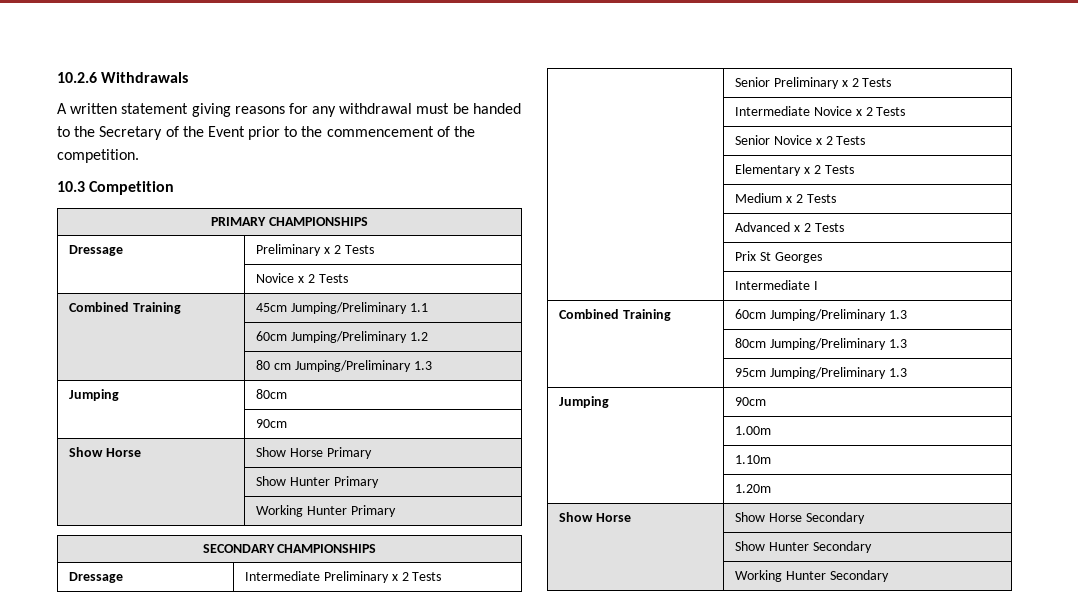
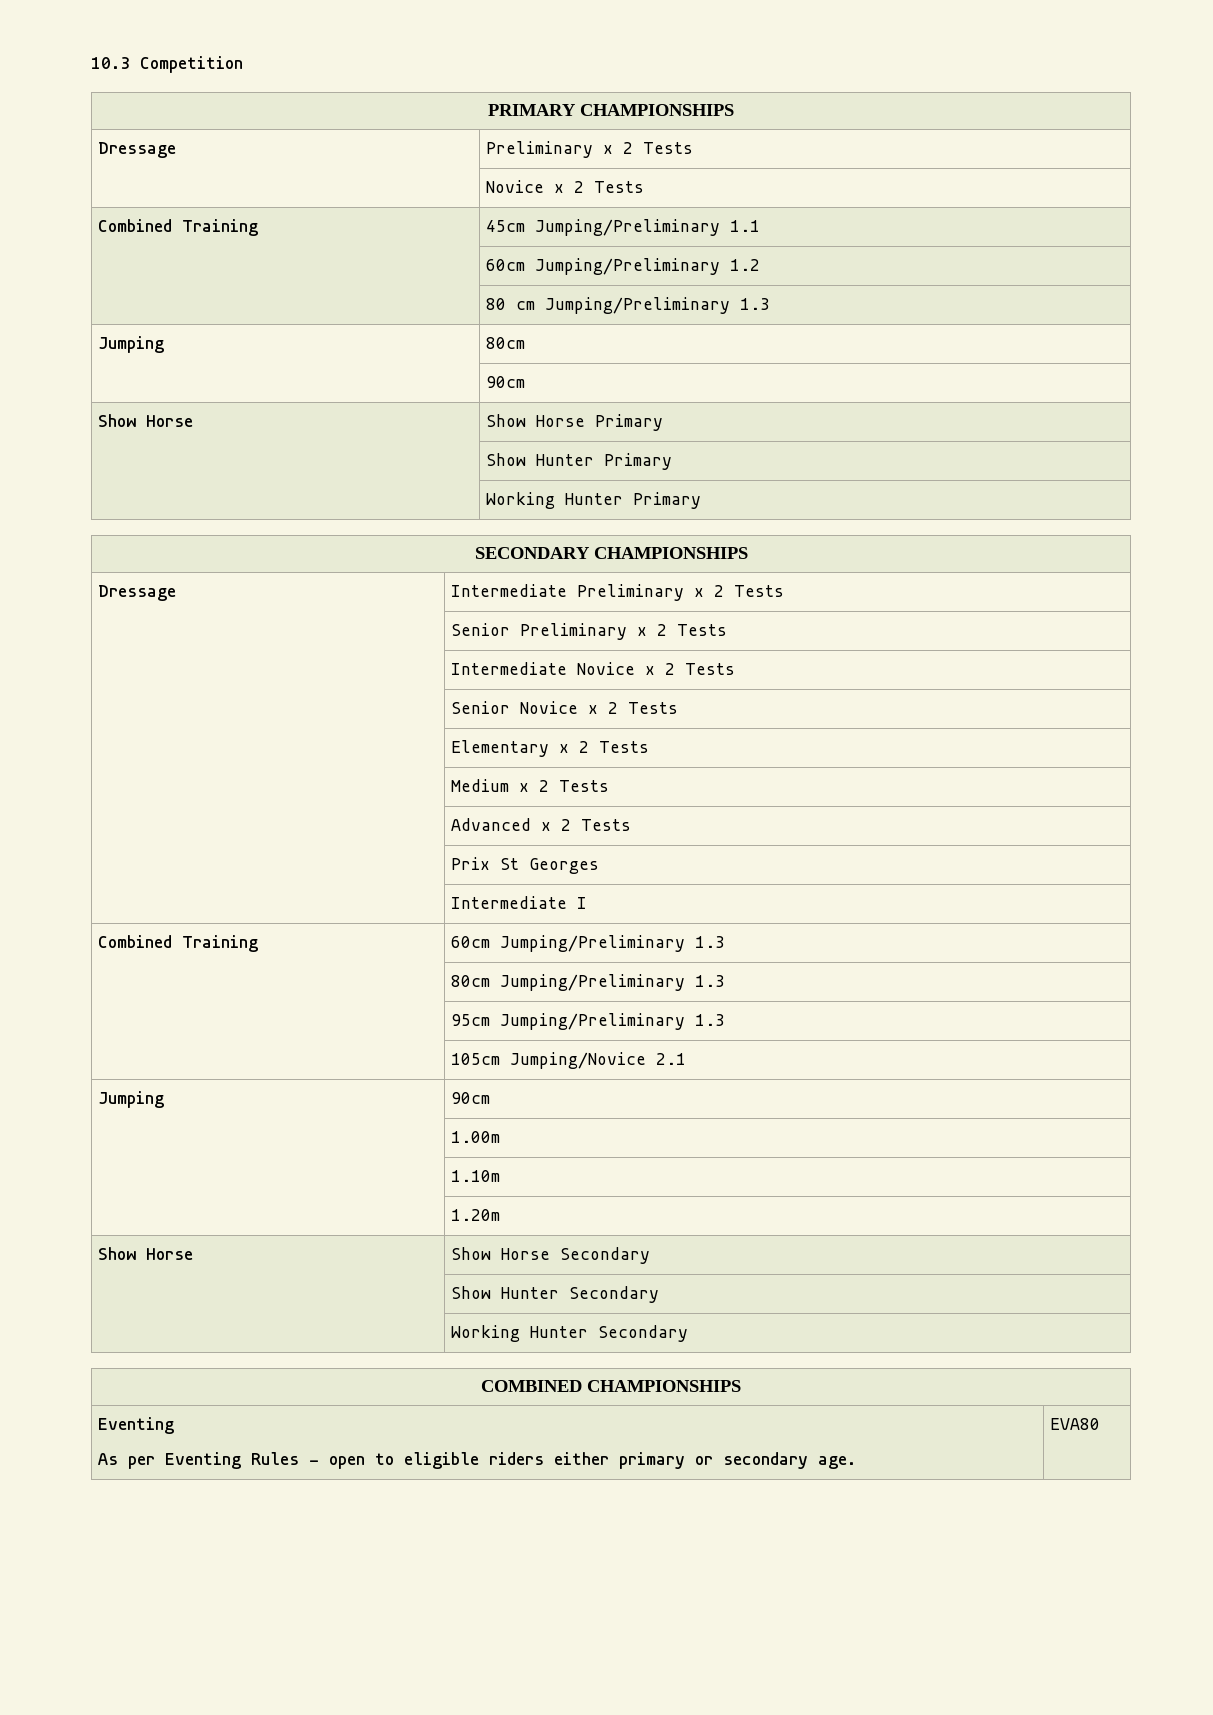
[57,72,189,83] [57,103,521,117] [57,126,476,140] [57,149,139,163] 10.2.6 Withdrawals // A written statement giving reasons for any withdrawal must be handed to the Secretary of the Event prior to the commencement of the competition. // -> (91, 63) none
(907, 372) none -> [451,1052,687,1069] // | 105cm Jumping/Novice 2.1
(889, 576) none -> [480,1380,741,1392] [98,1417,175,1434] [98,1452,857,1469] [1050,1418,1101,1430] // COMBINED CHAMPIONSHIPS // Eventing // As per Eventing Rules - open to eligible riders either primary or secondary age. | EVA80

